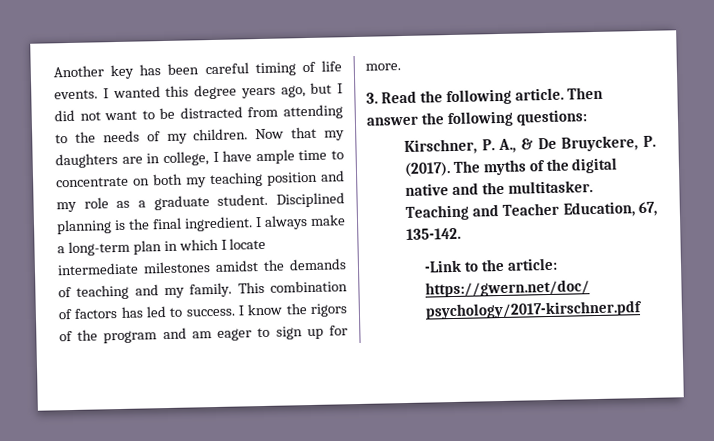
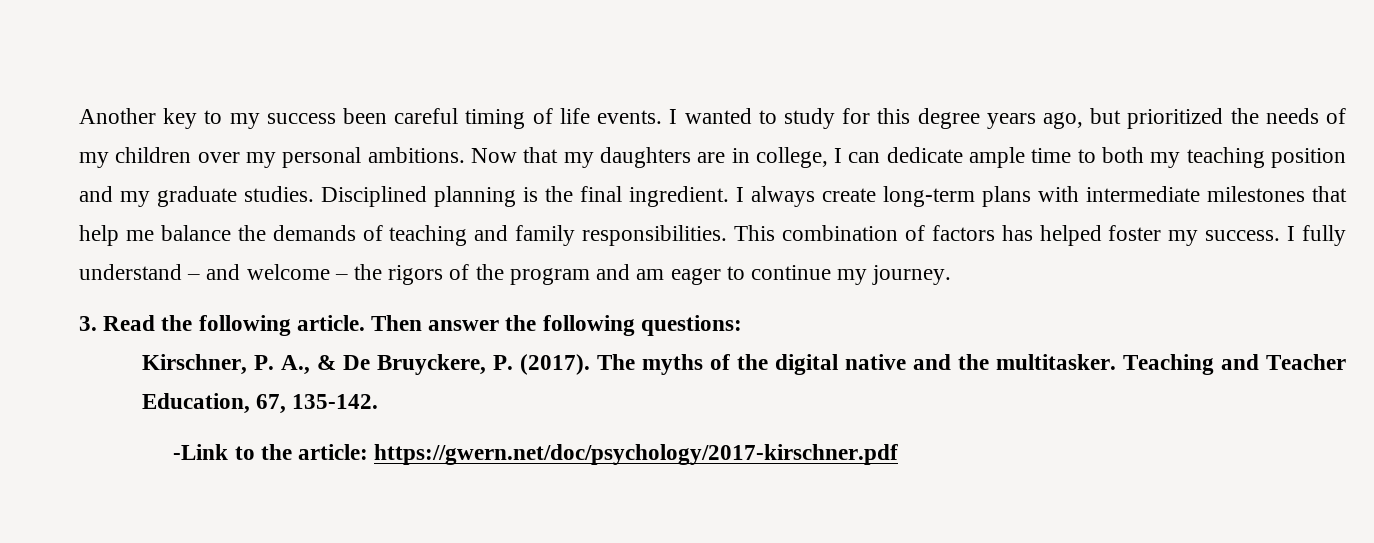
[139,64,162,76] has -> [204,110,336,129] to my success
(161, 92) none -> [758,108,871,129] to study for
[337,83,343,94] [54,104,343,122] [55,128,249,144] I did not want to be distracted from attending to the needs of my children. -> [1127,108,1346,129] [79,147,465,168] prioritized the needs of my children over my personal ambitions.
[222,150,253,162] have -> [848,147,963,163] can dedicate
[56,176,150,188] concentrate on -> (1096, 156) none
[83,193,269,211] role as a graduate student. -> [157,186,314,207] graduate studies.
[310,214,346,226] [57,237,267,257] [57,260,259,276] make a long-term plan in which I locate intermediate milestones amidst -> [822,186,1347,207] [79,225,231,246] create long-term plans with intermediate milestones that help me balance
[164,282,233,299] my family. -> [515,225,728,246] family responsibilities.
[146,303,283,318] led to success. I know -> [1039,225,1347,246] [79,264,348,280] helped foster my success. I fully understand – and welcome –
[275,325,349,340] [365,63,401,71] sign up for more. -> [750,265,952,285] continue my journey.

